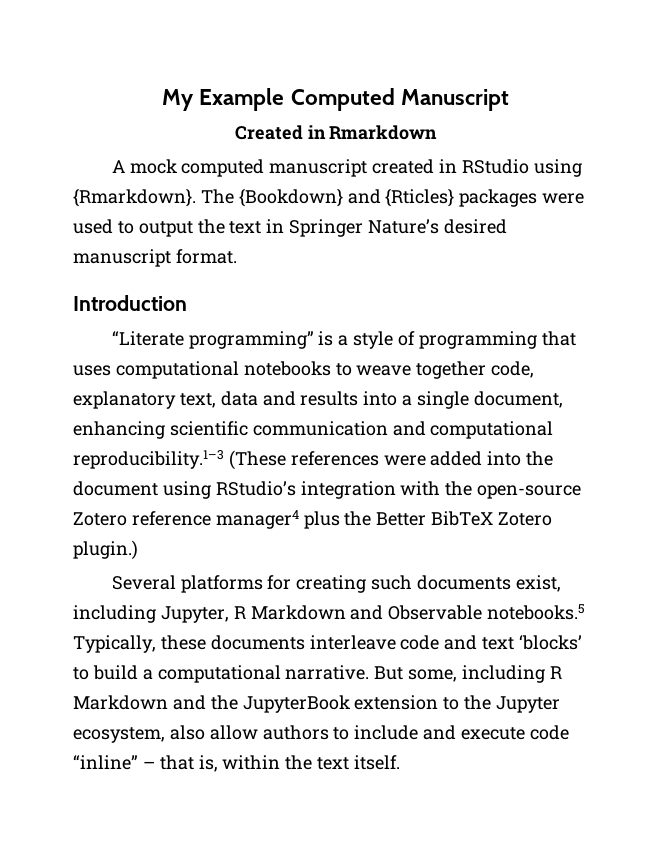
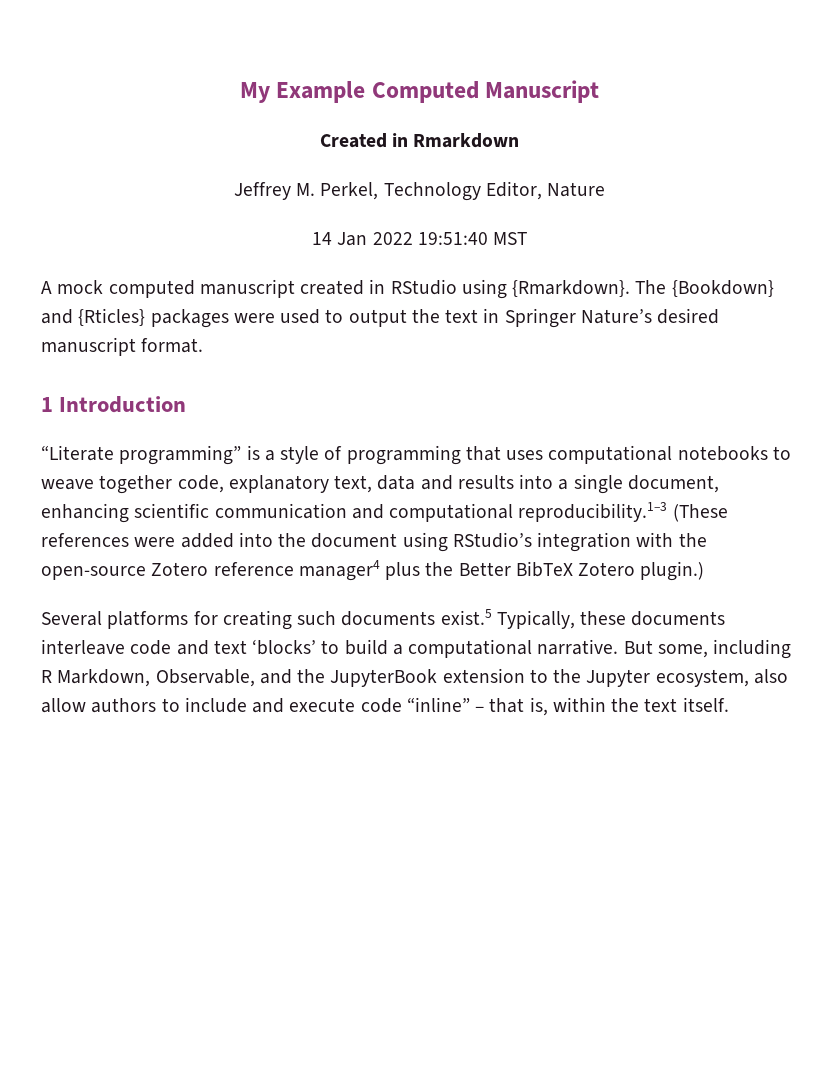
(438, 132) none -> [233,181,606,201] [311,232,528,246] // Jeffrey M. Perkel, Technology Editor, Nature // 14 Jan 2022 19:51:40 MST
(237, 256) none -> [41,397,53,412] 1
[515,575,561,592] [73,604,586,623] exist, including Jupyter, R Markdown and Observable notebooks.5 -> [440,609,492,625] exist.5
[73,695,168,710] Markdown -> [57,669,255,687] Markdown, Observable,

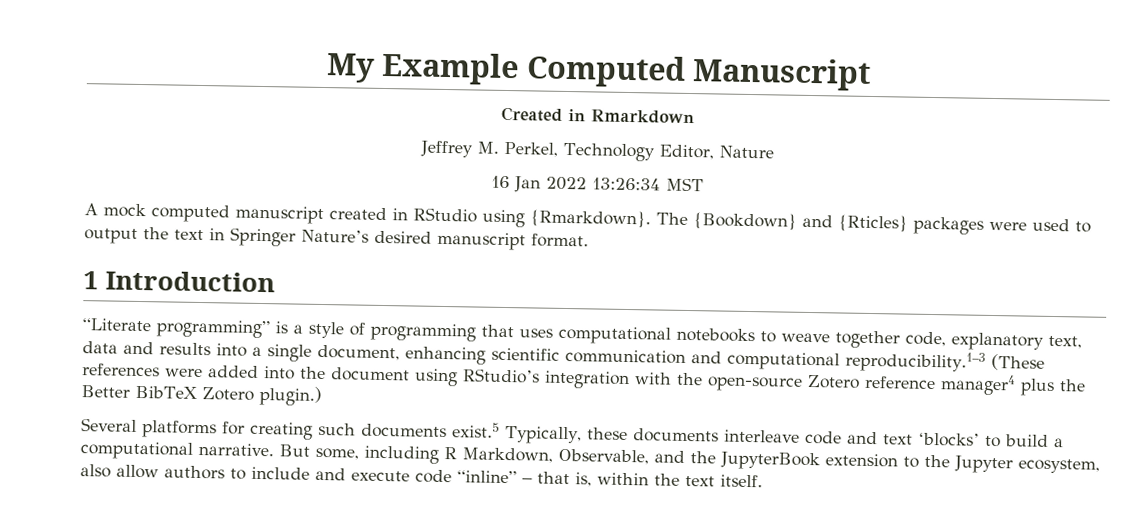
[311,232,332,245] 14 -> [490,175,510,189] 16
[417,232,488,245] 19:51:40 -> [591,177,661,191] 13:26:34

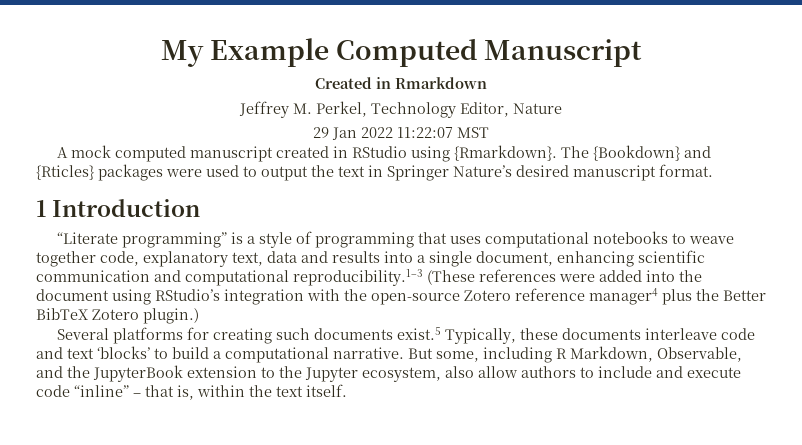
[490,175,510,189] 16 -> [313,127,329,138] 29
[591,177,661,191] 13:26:34 -> [397,127,453,138] 11:22:07

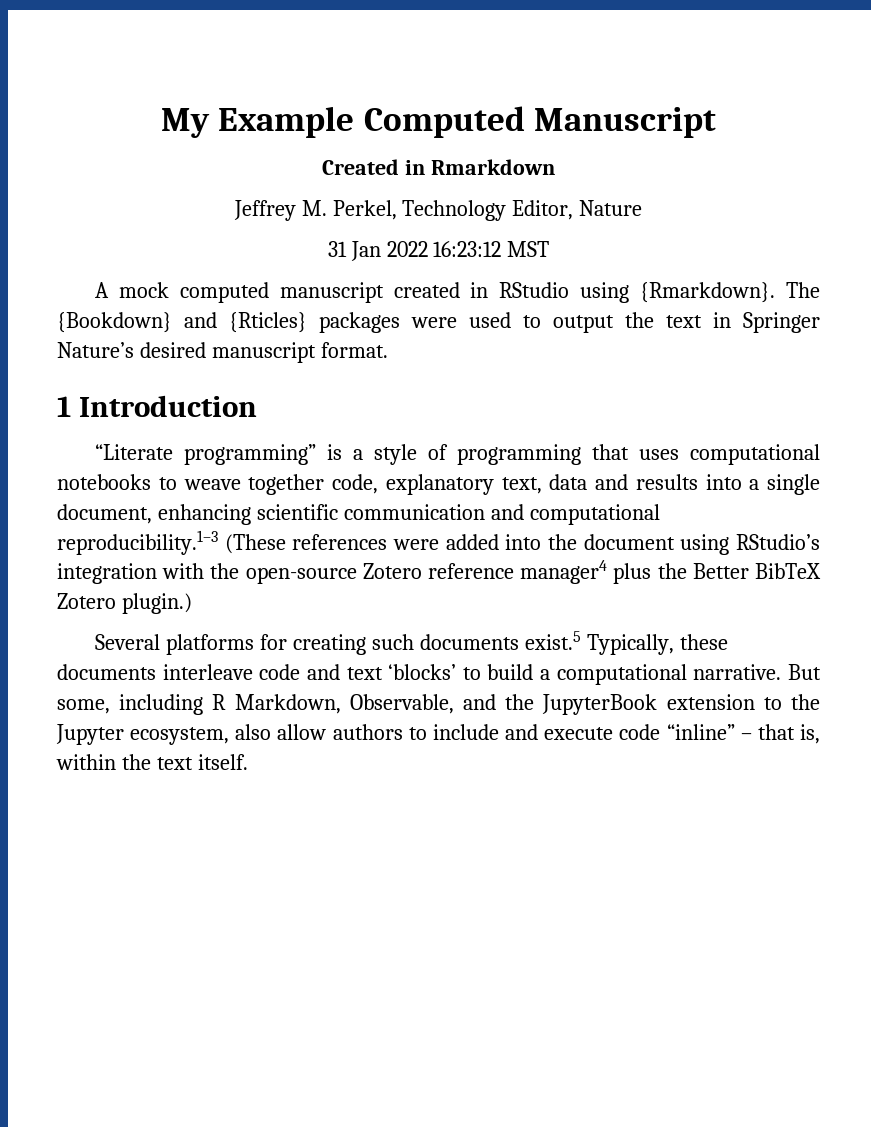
[313,127,329,138] 29 -> [327,241,347,257] 31
[397,127,453,138] 11:22:07 -> [433,241,502,257] 16:23:12

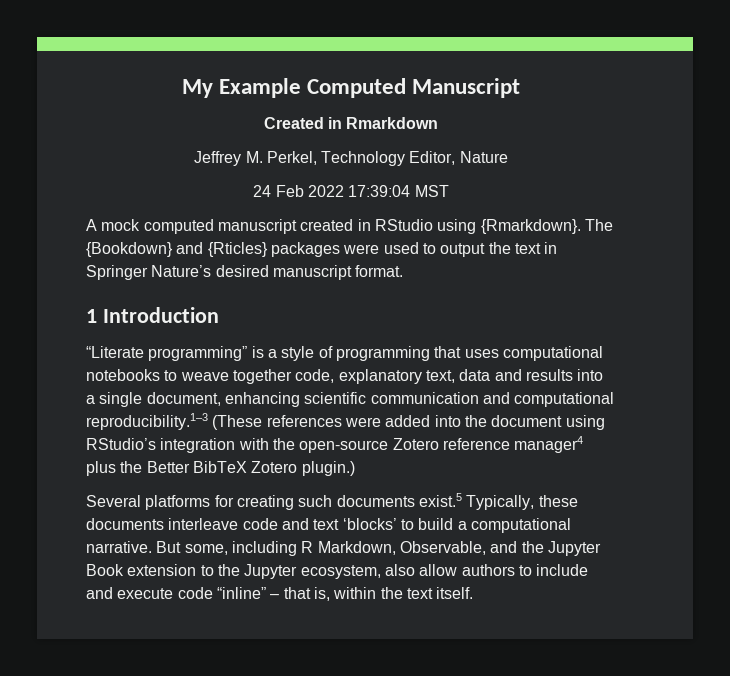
[327,241,502,261] 31 Jan 2022 16:23:12 -> [253,185,411,197] 24 Feb 2022 17:39:04
[542,694,658,715] JupyterBook -> [547,541,601,556] [86,564,124,576] Jupyter Book

